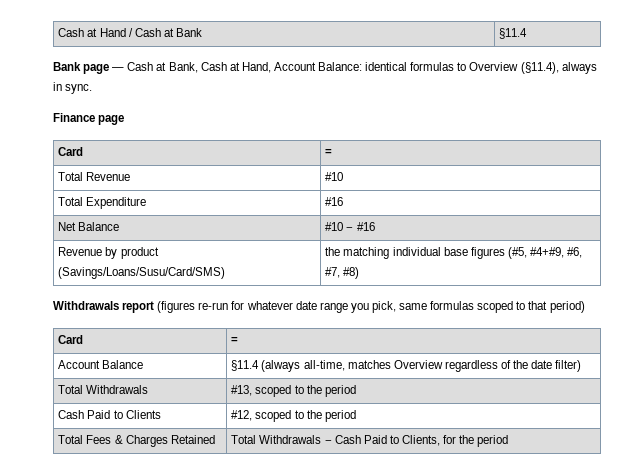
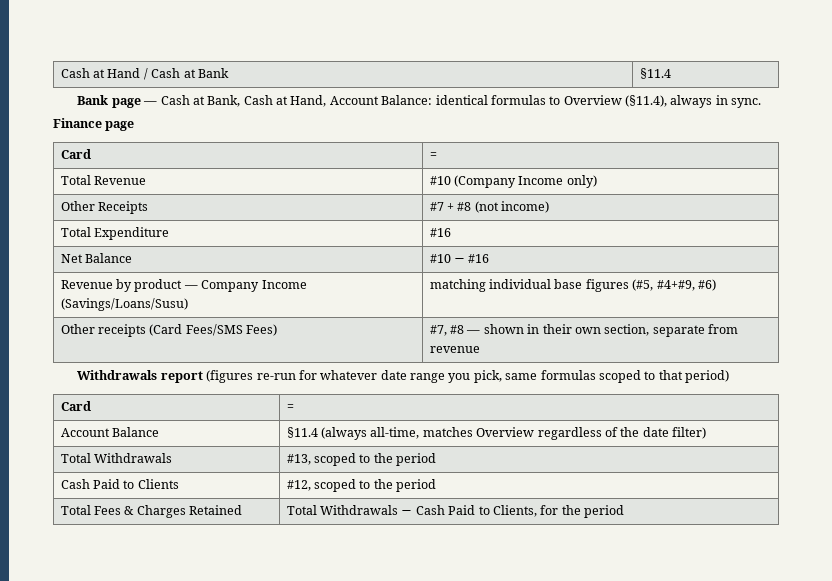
(344, 176) none -> [454,175,597,188] [60,201,149,214] [429,201,550,213] (Company Income only) // Other Receipts | #7 + #8 (not income)
[58,267,226,279] [325,247,341,256] (Savings/Loans/Susu/Card/SMS) | the -> [183,280,307,292] [60,298,188,311] — Company Income (Savings/Loans/Susu) |
[567,247,583,258] [325,267,360,279] #6, #7, #8) -> [697,279,716,291] [60,324,278,337] [429,324,739,337] [429,346,480,353] #6) // Other receipts (Card Fees/SMS Fees) | #7, #8 — shown in their own section, separate from revenue

